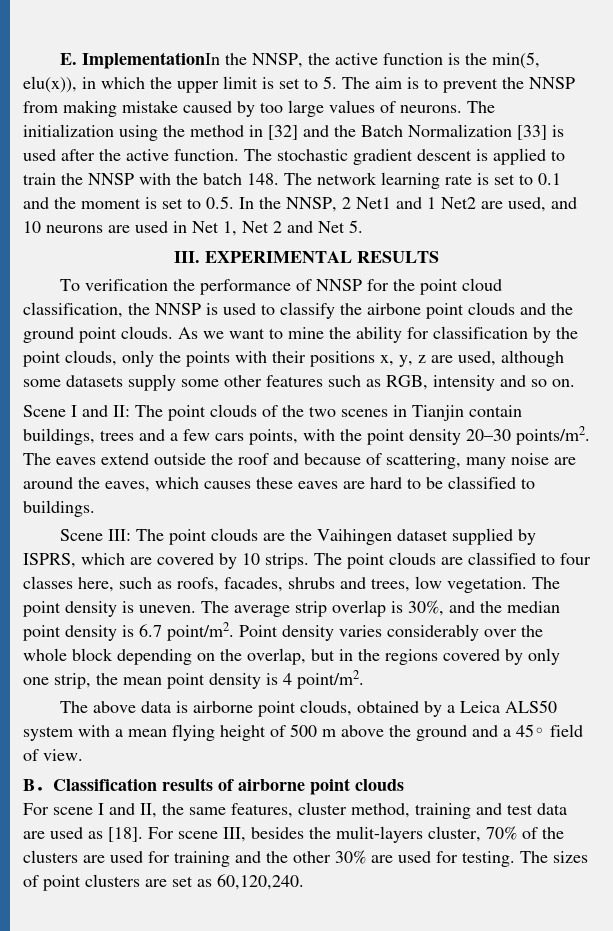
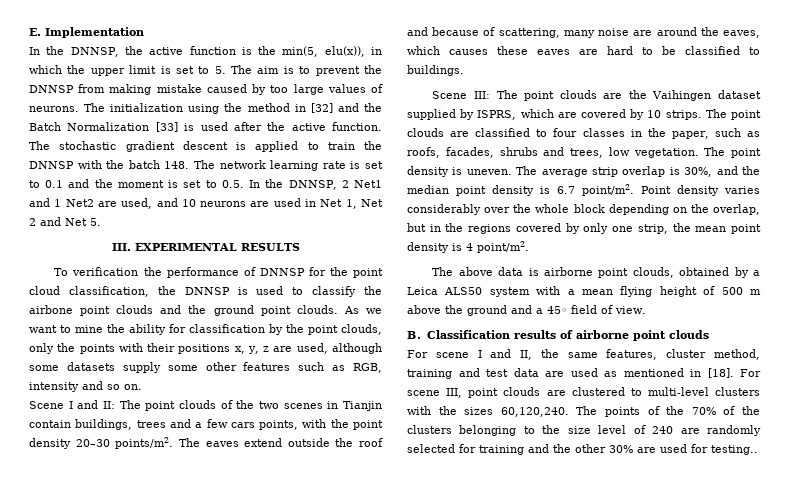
[81,52,303,69] ImplementationIn the NNSP, -> [45,27,144,38] [29,46,119,57] Implementation // In the DNNSP,
[529,77,575,89] NNSP -> [29,85,74,93] DNNSP
[88,173,134,185] NNSP -> [29,161,74,169] DNNSP
[286,197,337,212] NNSP, -> [288,180,337,190] DNNSP,
[315,279,362,291] NNSP -> [259,268,305,276] DNNSP
[155,303,201,315] NNSP -> [184,287,230,295] DNNSP
[78,577,114,592] here, -> [630,128,709,139] in the paper,
(103, 835) none -> [623,368,701,377] mentioned in
[251,826,564,843] [23,850,143,863] besides the mulit-layers cluster, 70% of the clusters are used -> [468,387,760,398] [407,406,760,417] [407,425,762,436] [407,444,455,453] point clouds are clustered to multi-level clusters with the sizes 60,120,240. The points of the 70% of the clusters belonging to the size level of 240 are randomly selected
[462,851,588,867] [23,874,304,891] testing. The sizes of point clusters are set as 60,120,240. -> [711,445,758,455] testing..

